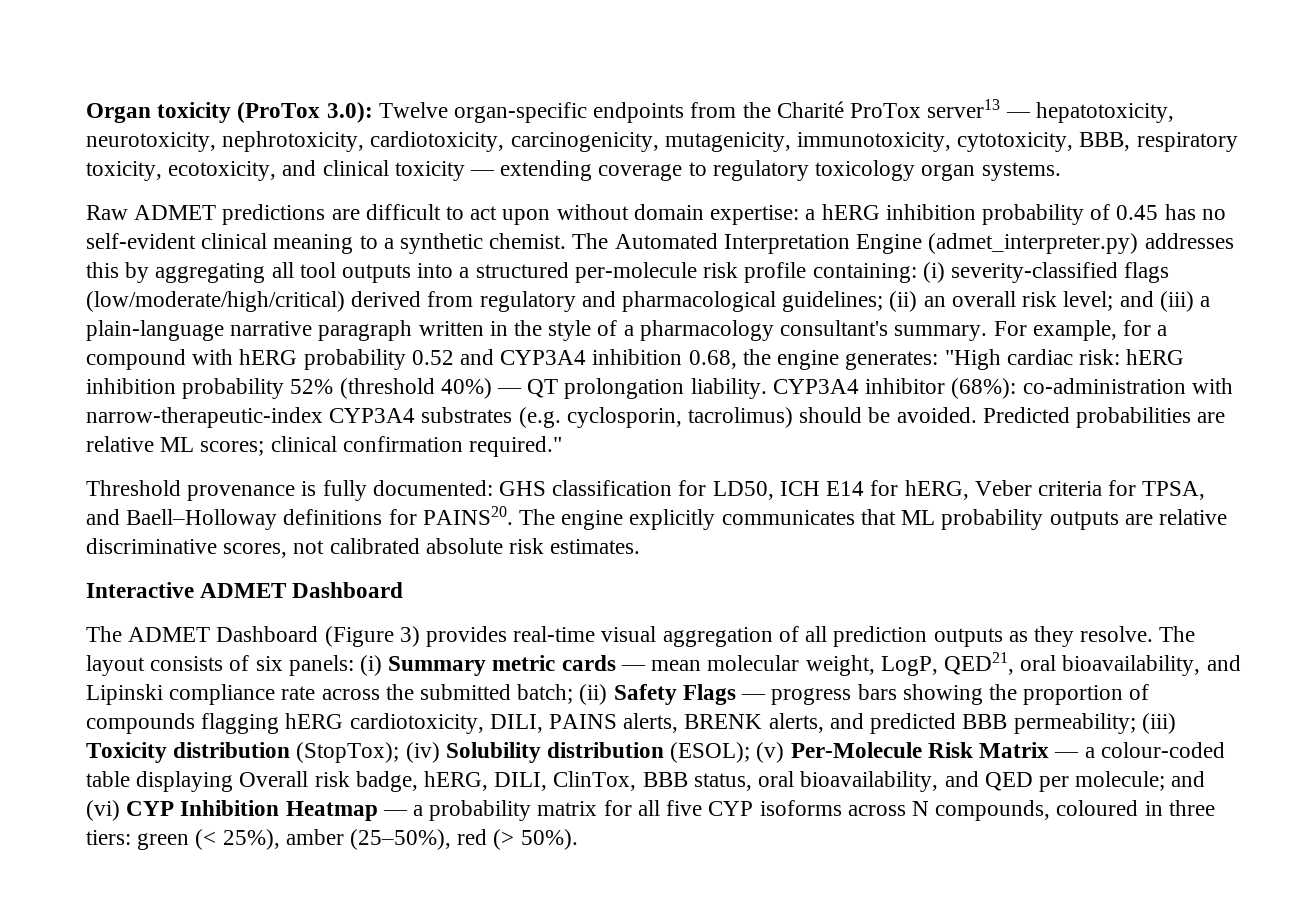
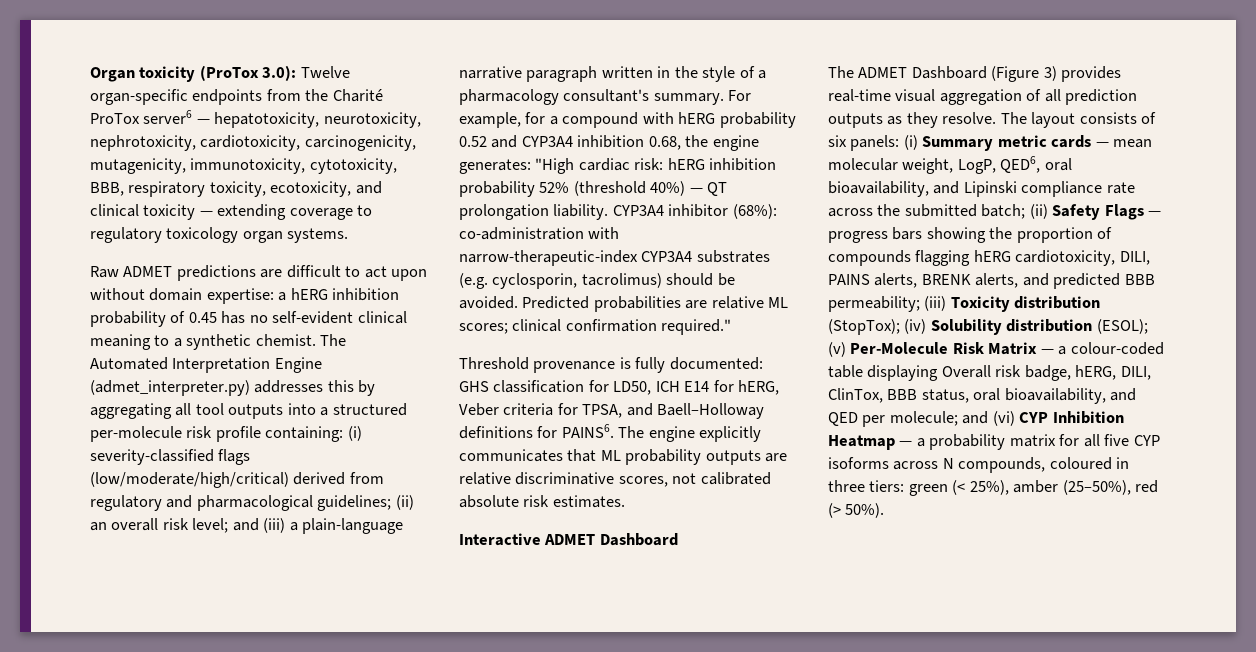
[927,99,1001,118] server13 -> [143,110,193,124] server6
[422,506,513,525] PAINS20. -> [561,424,614,438] PAINS6.
[943,652,1014,675] QED21, -> [1000,156,1041,173] QED6,

